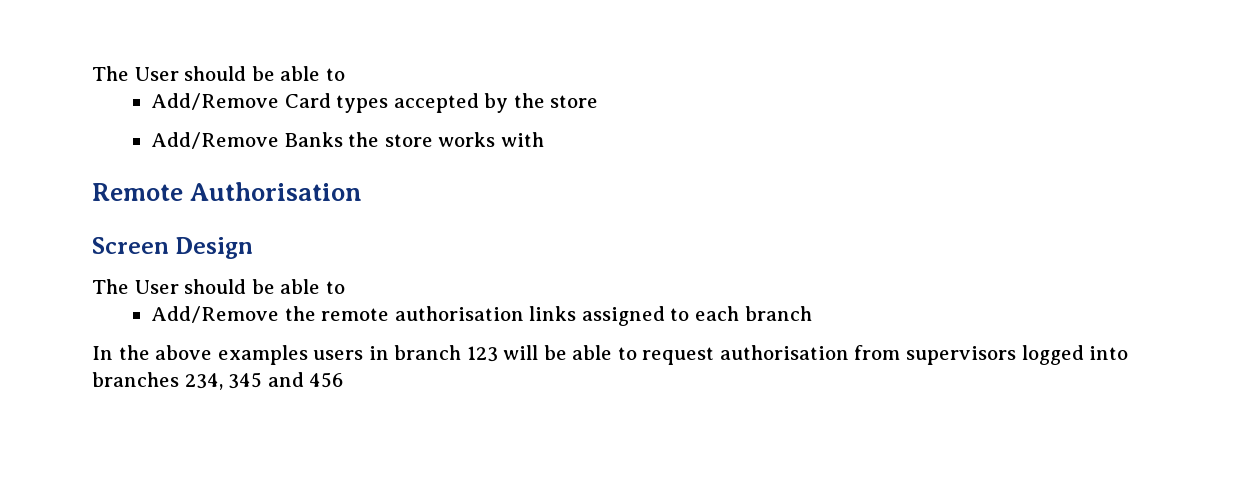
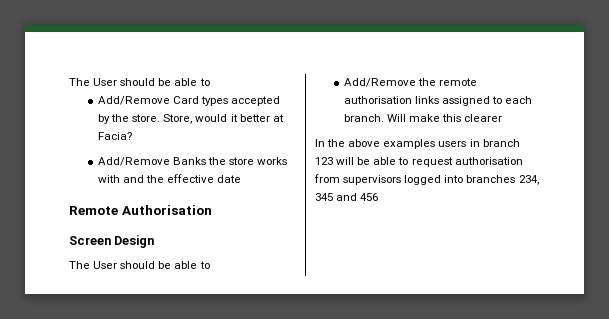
[550,95,599,108] store -> [132,114,284,124] [97,132,132,140] store. Store, would it better at Facia?
(544, 139) none -> [123,174,242,183] and the effective date
[744,306,812,321] branch -> [343,114,503,122] branch. Will make this clearer

